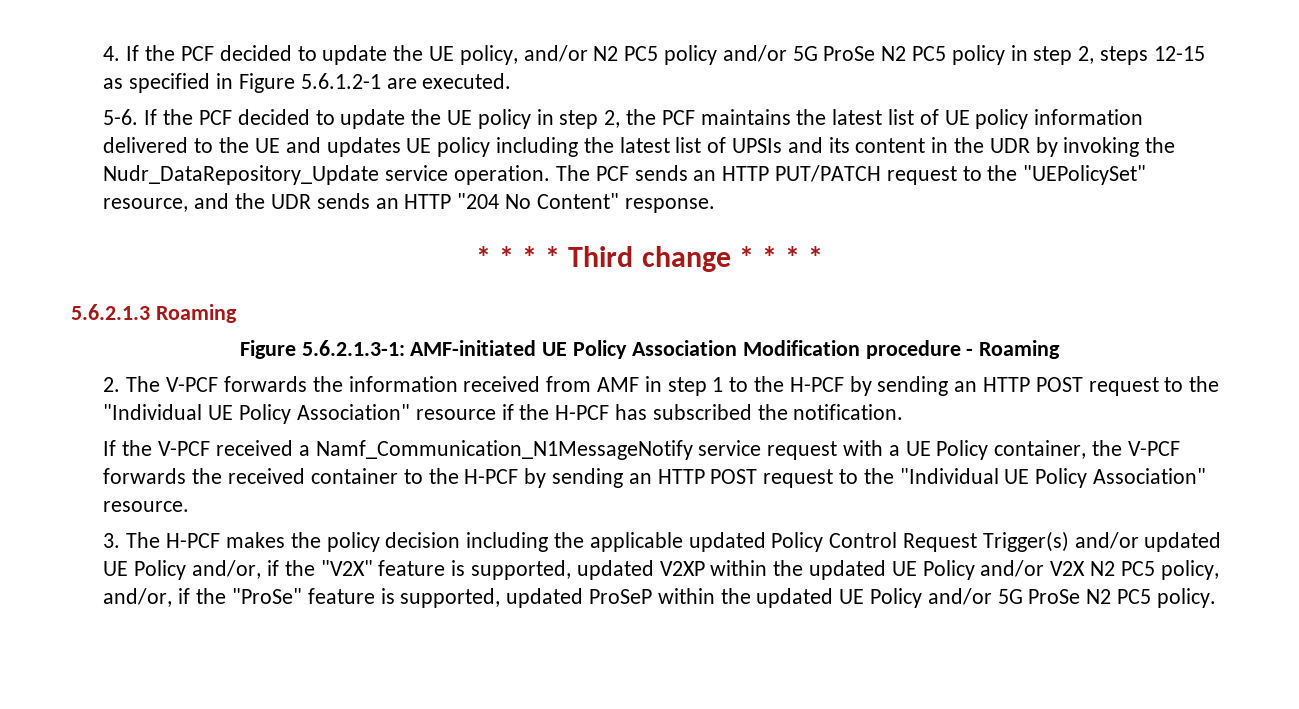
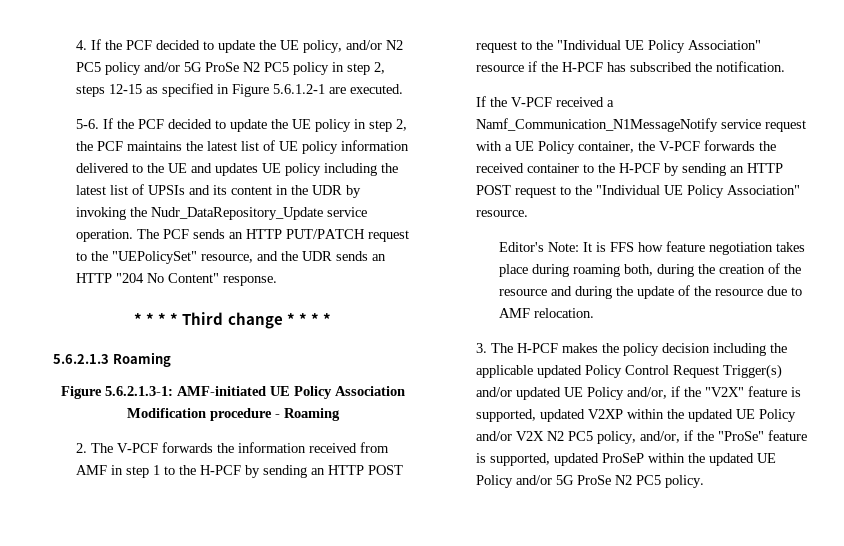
(190, 506) none -> [499,241,806,255] [499,263,802,277] [499,285,803,299] [499,308,595,318] // Editor's Note: It is FFS how feature negotiation takes place during roaming both, during the creation of the resource and during the update of the resource due to AMF relocation.

